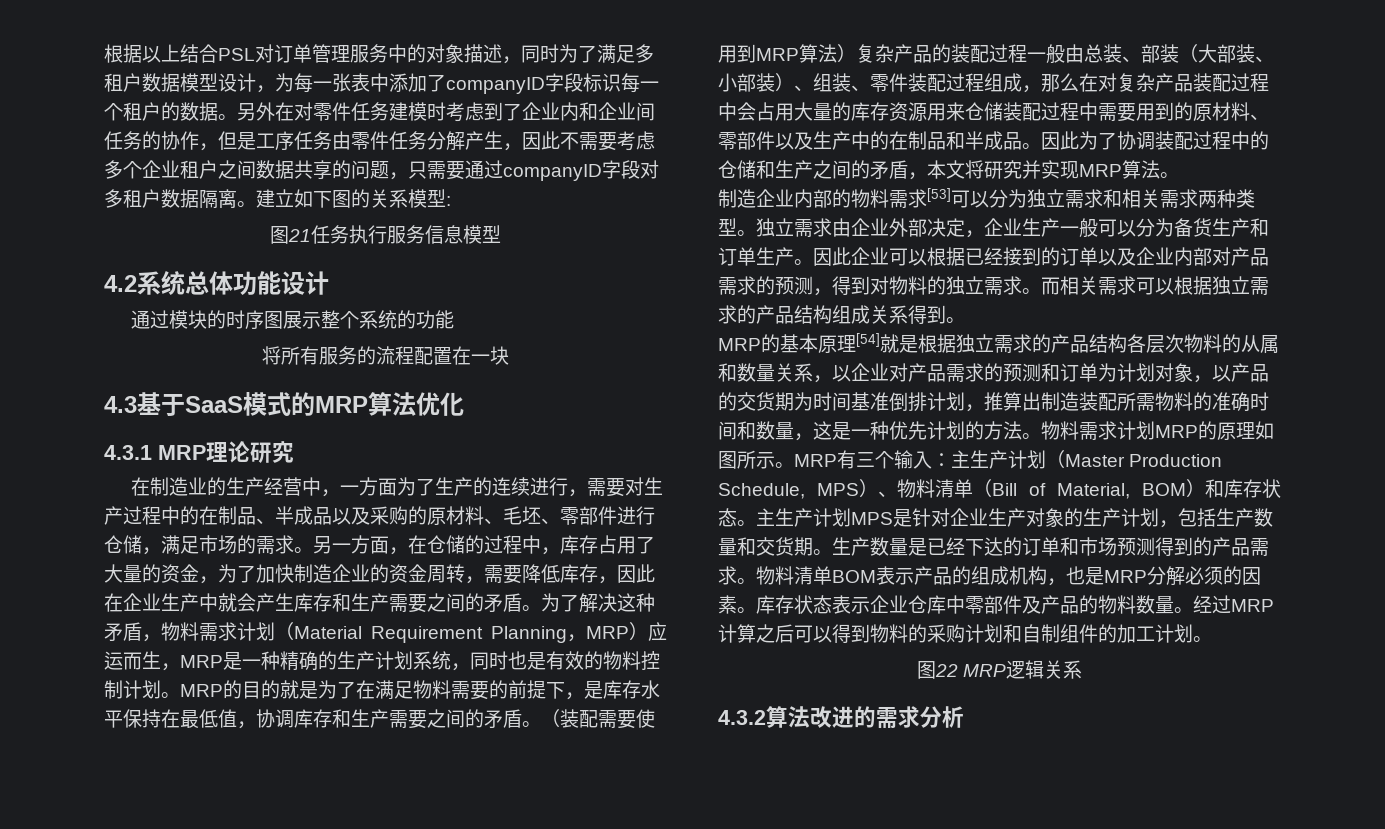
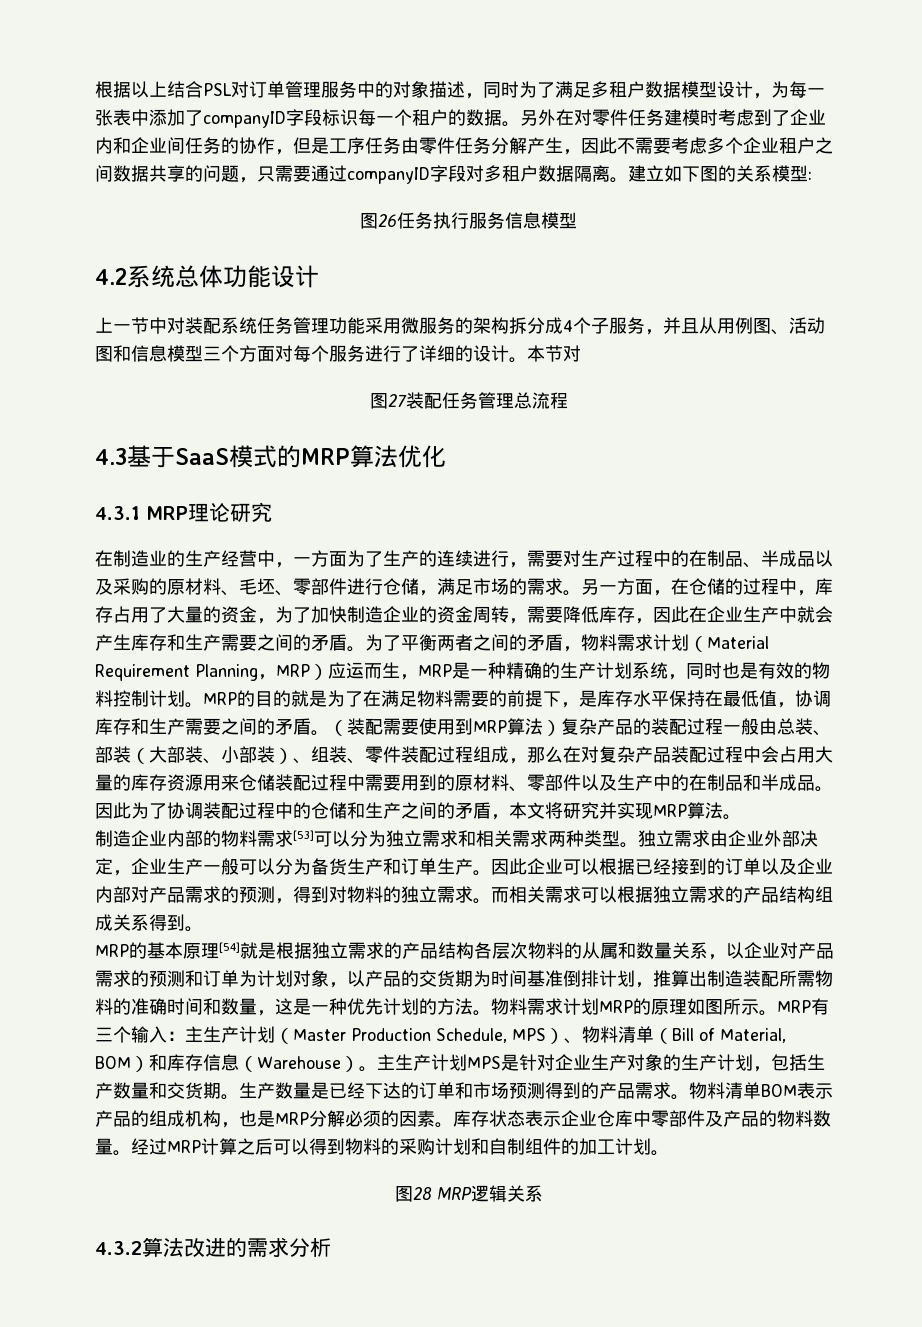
[288,229,311,242] 21 -> [378,214,397,227] 26
[131,310,455,330] [262,346,376,365] 通过模块的时序图展示整个系统的功能 // 将所有服务的 -> [95,317,825,335] [95,345,581,363] [369,392,532,409] 上一节中对装配系统任务管理功能采用微服务的架构拆分成4个子服务，并且从用例图、活动图和信息模型三个方面对每个服务进行了详细的设计。本节对 // 图27装配任务管理总
[414,346,509,365] 配置在一块 -> (568, 400) none
[579,593,655,613] 解决这种 -> [401,634,527,651] 平衡两者之间的
[1262,479,1281,498] [718,508,737,527] 状态 -> [203,1054,359,1072] 信息（Warehouse）
[934,664,958,677] 22 -> [412,1187,432,1200] 28

